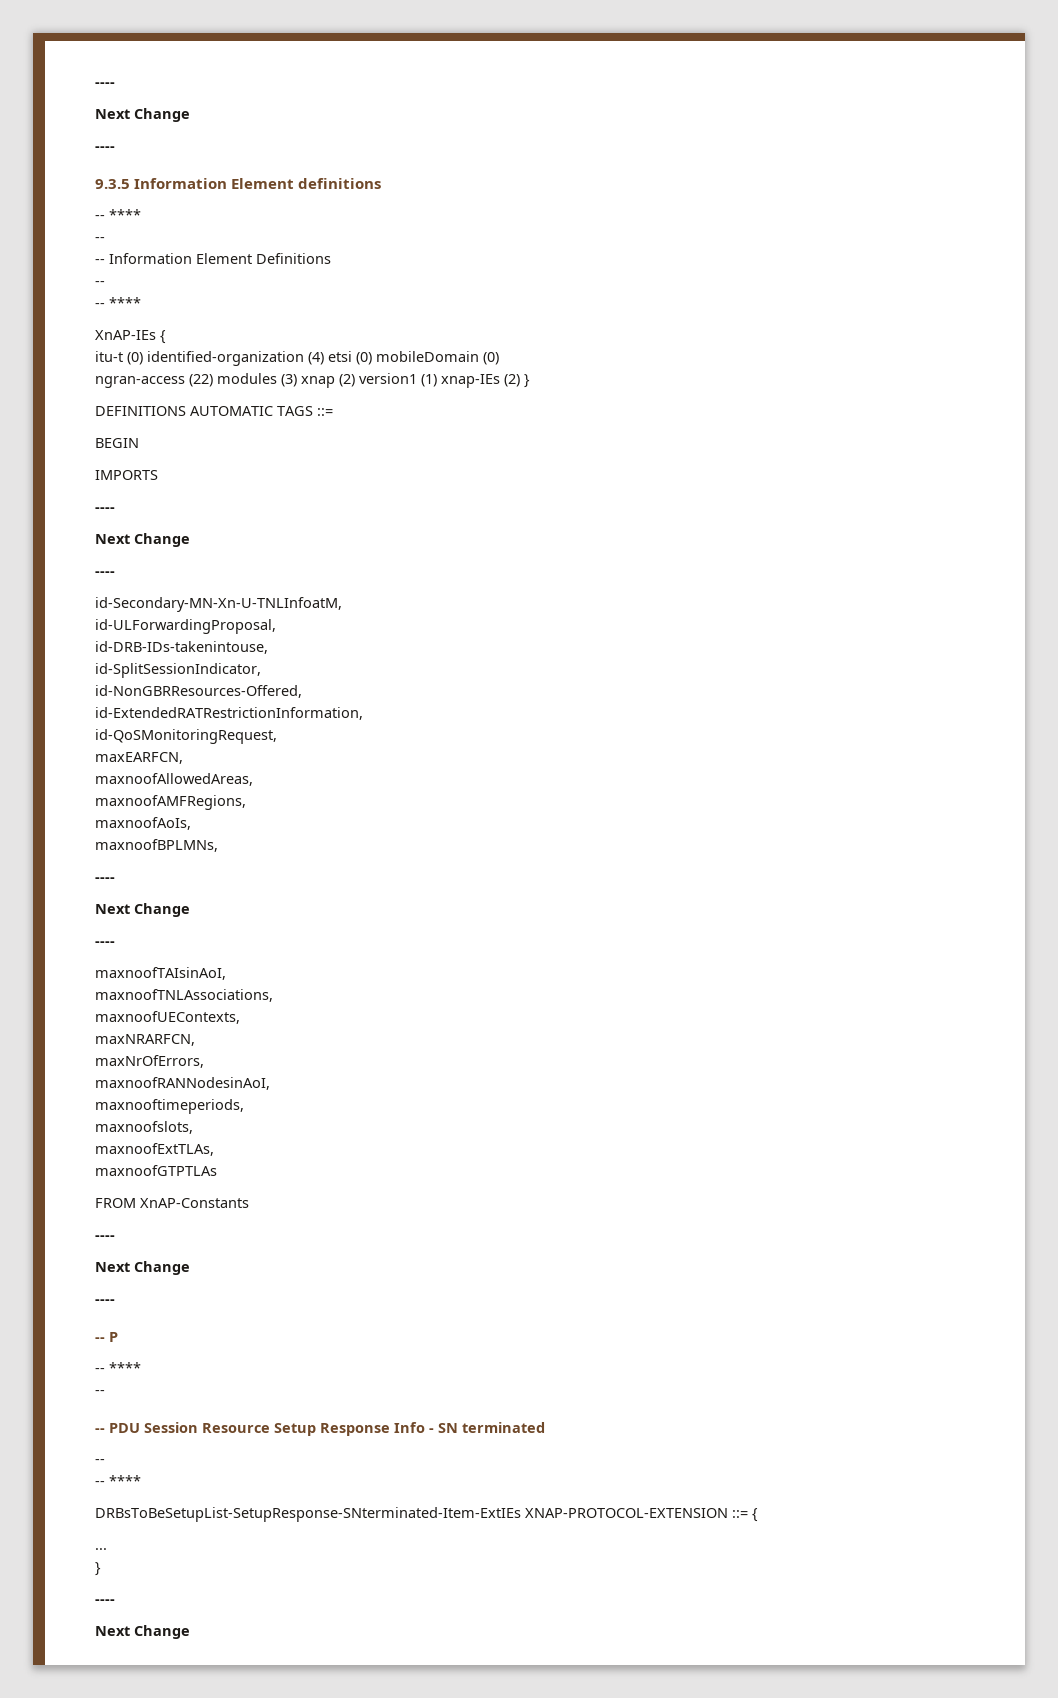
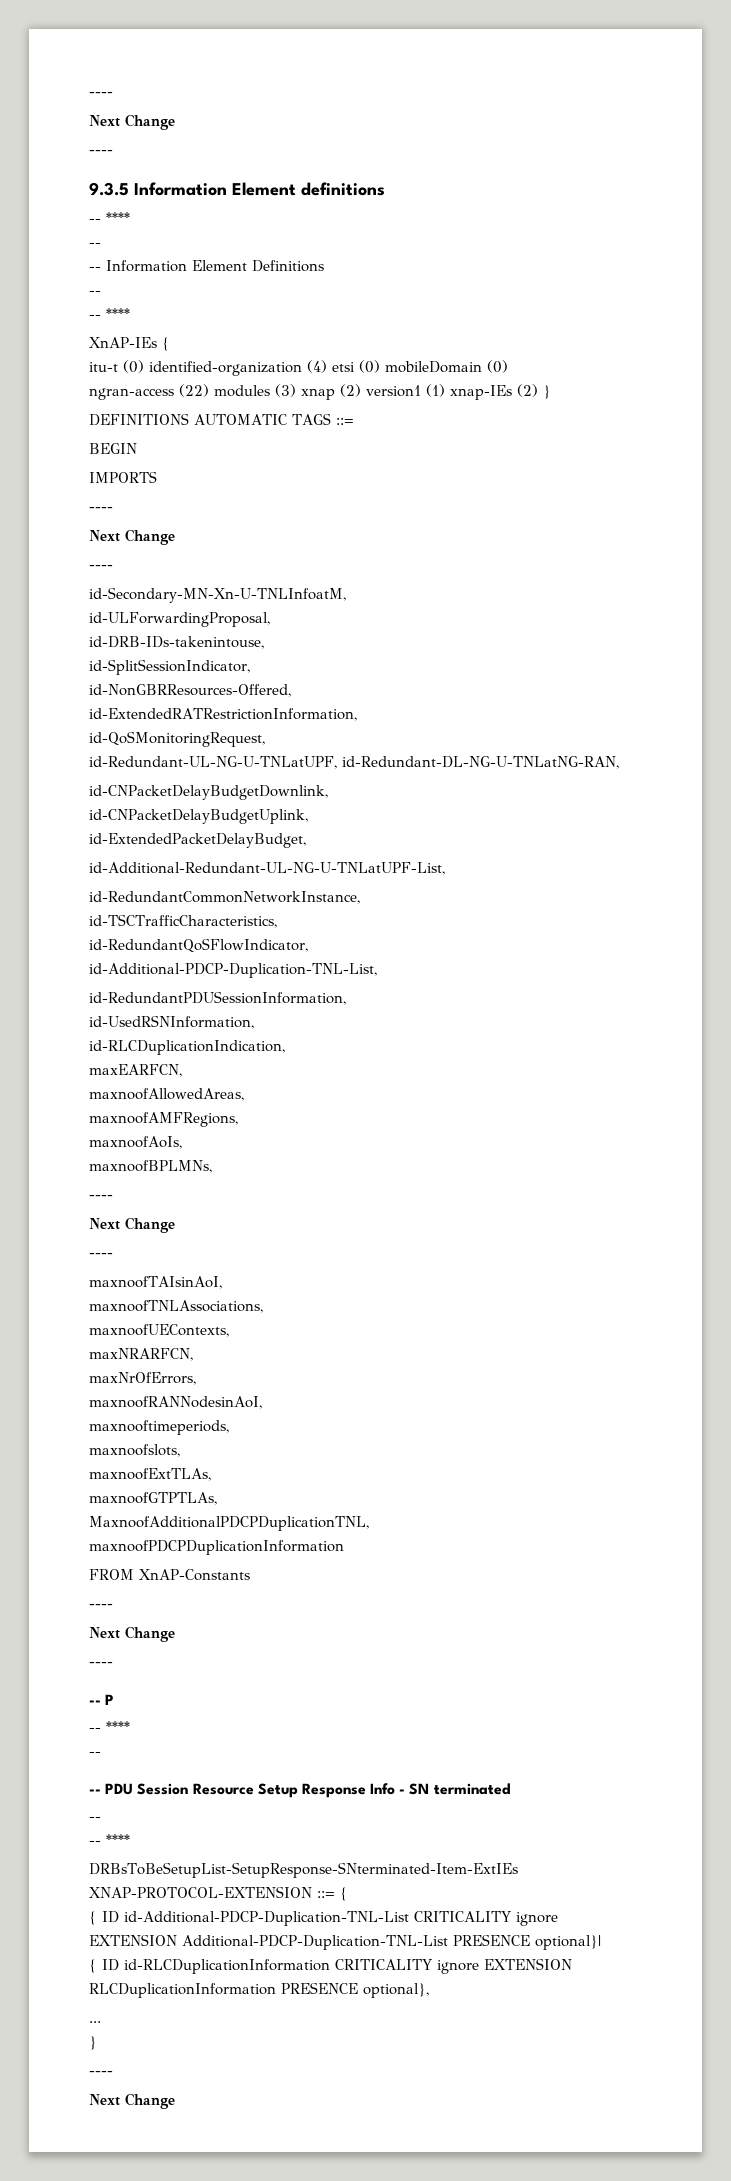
(277, 736) none -> [89,756,619,769] [89,785,328,800] [89,809,308,824] [89,833,306,848] [89,862,445,875] [89,891,360,904] [89,914,277,928] [89,938,308,953] [89,963,377,978] [89,991,346,1005] [89,1015,254,1029] [89,1040,285,1055] // id-Redundant-UL-NG-U-TNLatUPF, id-Redundant-DL-NG-U-TNLatNG-RAN, // id-CNPacketDelayBudgetDownlink, // id-CNPacketDelayBudgetUplink, // id-ExtendedPacketDelayBudget, // id-Additional-Redundant-UL-NG-U-TNLatUPF-List, // id-RedundantCommonNetworkInstance, // id-TSCTrafficCharacteristics, // id-RedundantQoSFlowIndicator, // id-Additional-PDCP-Duplication-TNL-List, // id-RedundantPDUSessionInformation, // id-UsedRSNInformation, // id-RLCDuplicationIndication,
[95,1165,217,1176] maxnoofGTPTLAs -> [89,1492,217,1505] [89,1516,369,1531] [89,1540,344,1555] maxnoofGTPTLAs, // MaxnoofAdditionalPDCPDuplicationTNL, // maxnoofPDCPDuplicationInformation
(758, 1515) none -> [89,1911,558,1926] [89,1934,601,1950] [89,1958,572,1974] [89,1982,429,1998] // { ID id-Additional-PDCP-Duplication-TNL-List CRITICALITY ignore EXTENSION Additional-PDCP-Duplication-TNL-List PRESENCE optional}| // { ID id-RLCDuplicationInformation CRITICALITY ignore EXTENSION RLCDuplicationInformation PRESENCE optional},

